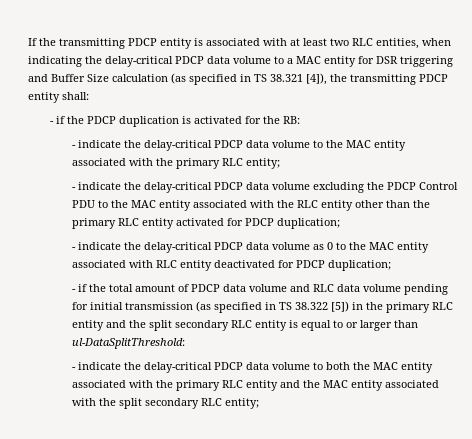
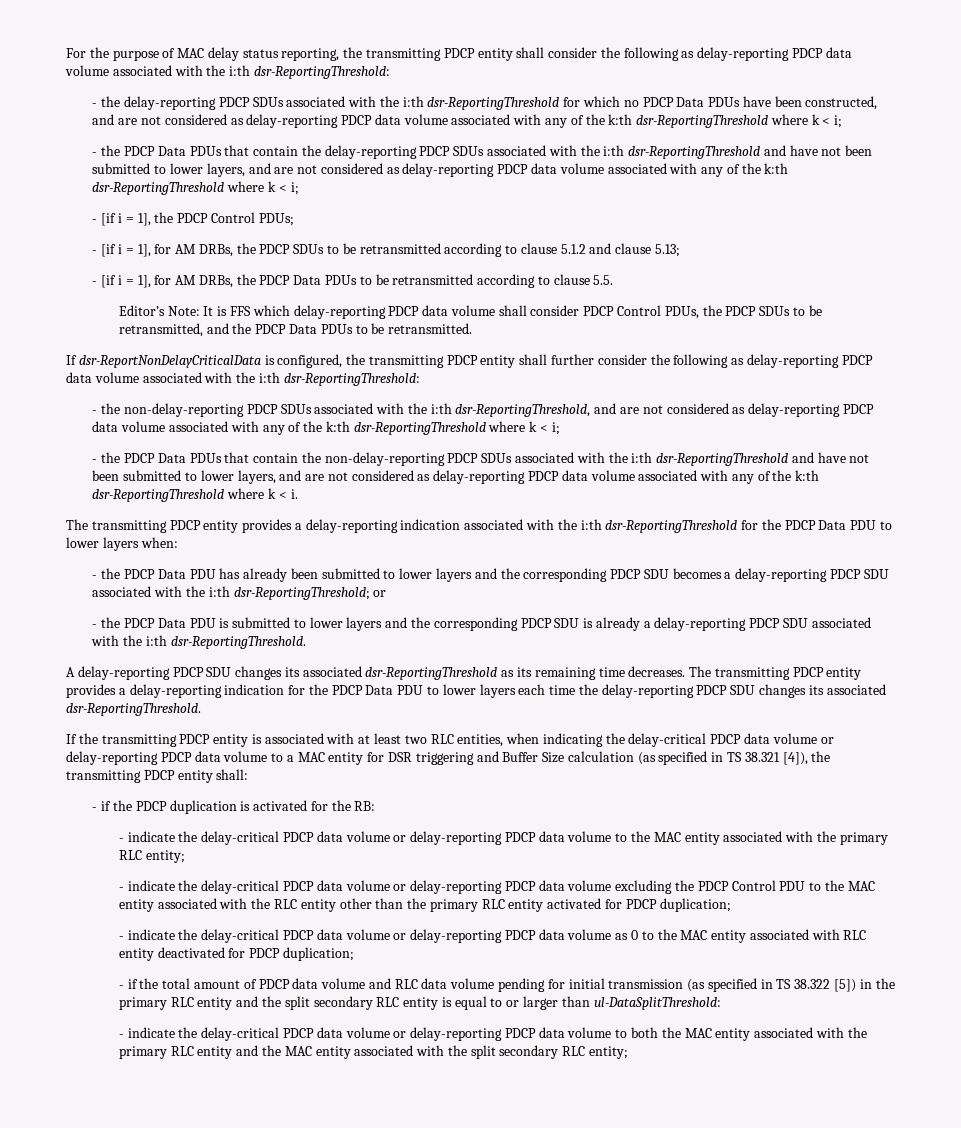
(28, 42) none -> [66,47,852,61] [65,65,390,79] [92,96,878,110] [92,114,843,128] [92,145,873,159] [92,163,789,177] [92,181,299,195] [92,212,294,226] [92,243,681,257] [92,274,614,288] [118,305,822,319] [118,323,473,337] [66,354,873,368] [66,372,420,386] [92,403,874,417] [92,421,560,435] [92,452,870,466] [92,470,820,484] [92,488,298,502] [66,519,893,533] [66,537,178,551] [92,568,889,582] [92,586,387,600] [92,617,871,631] [91,635,306,649] [66,666,862,680] [66,684,886,698] [66,703,201,716] For the purpose of MAC delay status reporting, the transmitting PDCP entity shall consider the following as delay-reporting PDCP data volume associated with the i:th dsr-ReportingThreshold: // - the delay-reporting PDCP SDUs associated with the i:th dsr-ReportingThreshold for which no PDCP Data PDUs have been constructed, and are not considered as delay-reporting PDCP data volume associated with any of the k:th dsr-ReportingThreshold where k < i; // - the PDCP Data PDUs that contain the delay-reporting PDCP SDUs associated with the i:th dsr-ReportingThreshold and have not been submitted to lower layers, and are not considered as delay-reporting PDCP data volume associated with any of the k:th dsr-ReportingThreshold where k < i; // - [if i = 1], the PDCP Control PDUs; // - [if i = 1], for AM DRBs, the PDCP SDUs to be retransmitted according to clause 5.1.2 and clause 5.13; // - [if i = 1], for AM DRBs, the PDCP Data PDUs to be retransmitted according to clause 5.5. // Editor’s Note: It is FFS which delay-reporting PDCP data volume shall consider PDCP Control PDUs, the PDCP SDUs to be retransmitted, and the PDCP Data PDUs to be retransmitted. // If dsr-ReportNonDelayCriticalData is configured, the transmitting PDCP entity shall further consider the following as delay-reporting PDCP data volume associated with the i:th dsr-ReportingThreshold: // - the non-delay-reporting PDCP SDUs associated with the i:th dsr-ReportingThreshold, and are not considered as delay-reporting PDCP data volume associated with any of the k:th dsr-ReportingThreshold where k < i; // - the PDCP Data PDUs that contain the non-delay-reporting PDCP SDUs associated with the i:th dsr-ReportingThreshold and have not been submitted to lower layers, and are not considered as delay-reporting PDCP data volume associated with any of the k:th dsr-ReportingThreshold where k < i. // The transmitting PDCP entity provides a delay-reporting indication associated with the i:th dsr-ReportingThreshold for the PDCP Data PDU to lower layers when: // - the PDCP Data PDU has already been submitted to lower layers and the corresponding PDCP SDU becomes a delay-reporting PDCP SDU associated with the i:th dsr-ReportingThreshold; or // - the PDCP Data PDU is submitted to lower layers and the corresponding PDCP SDU is already a delay-reporting PDCP SDU associated with the i:th dsr-ReportingThreshold. // A delay-reporting PDCP SDU changes its associated dsr-ReportingThreshold as its remaining time decreases. The transmitting PDCP entity provides a delay-reporting indication for the PDCP Data PDU to lower layers each time the delay-reporting PDCP SDU changes its associated dsr-ReportingThreshold. //
(271, 60) none -> [820,737,834,744] [66,751,268,765] or delay-reporting PDCP data volume
(310, 144) none -> [393,831,612,845] or delay-reporting PDCP data volume
(310, 186) none -> [393,880,612,894] or delay-reporting PDCP data volume
(310, 246) none -> [393,929,612,943] or delay-reporting PDCP data volume
(310, 366) none -> [393,1027,612,1041] or delay-reporting PDCP data volume

